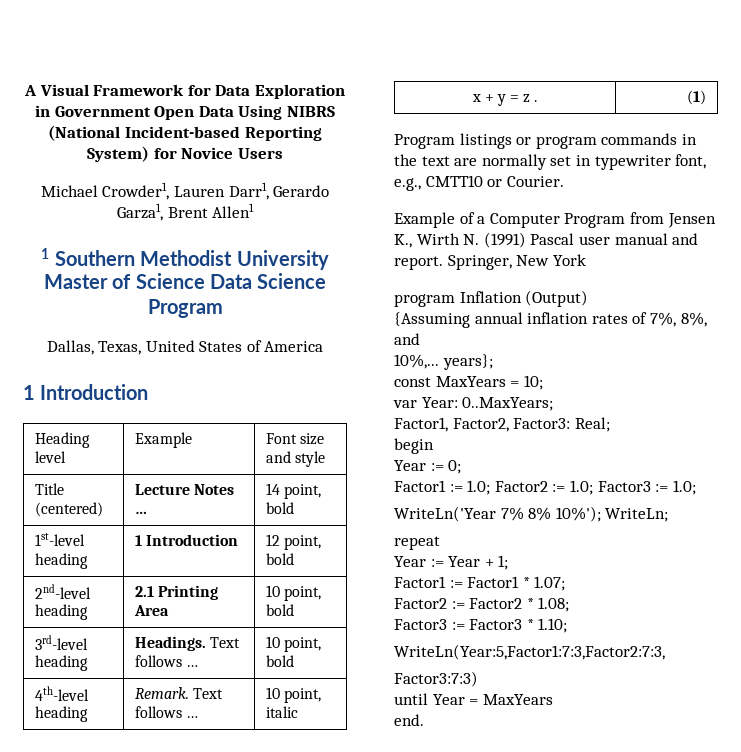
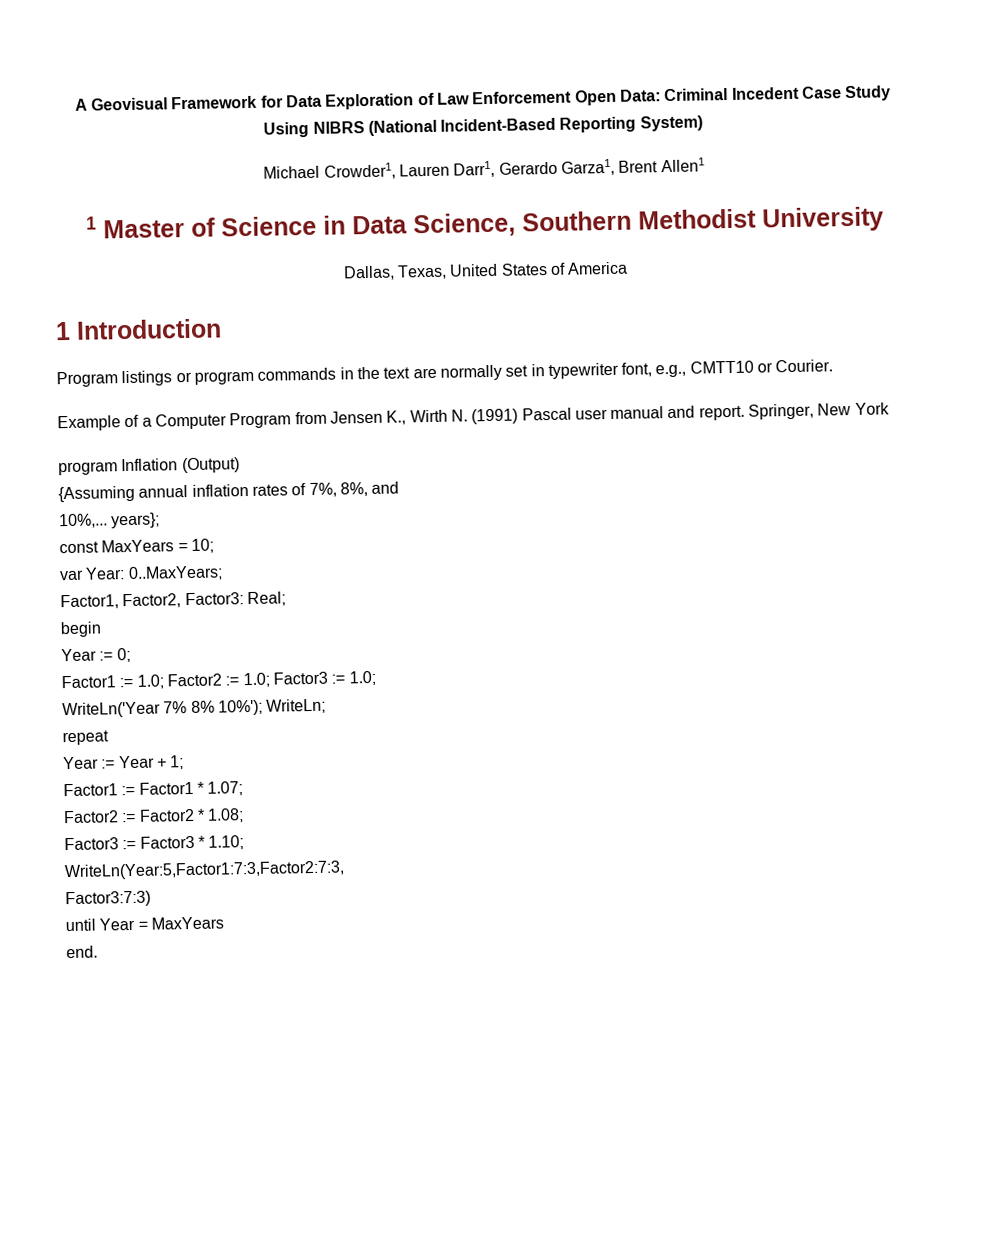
[39,84,89,96] Visual -> [91,97,169,111] Geovisual
[35,105,234,120] in Government Open Data -> [417,85,892,106] of Law Enforcement Open Data: Criminal Incedent Case Study
[125,126,240,138] Incident-based -> [440,117,557,132] Incident-Based
[153,147,283,159] for Novice Users -> (703, 123) none
[54,250,329,270] [43,273,327,289] [147,299,223,318] Southern Methodist University Master of Science Data Science Program -> [103,206,884,239] Master of Science in Data Science, Southern Methodist University
[35,432,91,448] [35,451,67,463] [135,432,193,448] [266,433,325,445] [266,451,326,467] [35,483,65,495] [35,502,104,517] [135,484,235,495] [135,511,148,514] [266,483,322,499] [266,502,295,514] [35,533,86,546] [35,553,89,569] [135,534,239,546] [266,534,322,550] [266,553,295,565] [35,584,92,599] [35,604,89,620] [135,585,219,600] [134,605,170,616] [266,585,322,601] [266,604,295,616] [35,635,89,650] [35,655,89,671] [135,636,241,651] [135,655,199,667] [266,636,322,652] [266,655,295,667] [35,686,90,701] [35,706,89,722] [135,687,224,699] [135,706,199,718] [266,687,322,703] [266,706,299,718] [471,94,538,106] [686,90,706,105] // Heading level | Example | Font size and style // Title (centered) | Lecture Notes … | 14 point, bold // 1st-level heading | 1 Introduction | 12 point, bold // 2nd-level heading | 2.1 Printing Area | 10 point, bold // 3rd-level heading | Headings. Text follows … | 10 point, bold // 4th-level heading | Remark. Text follows … | 10 point, italic // x + y = z . | (1) -> (222, 329) none

